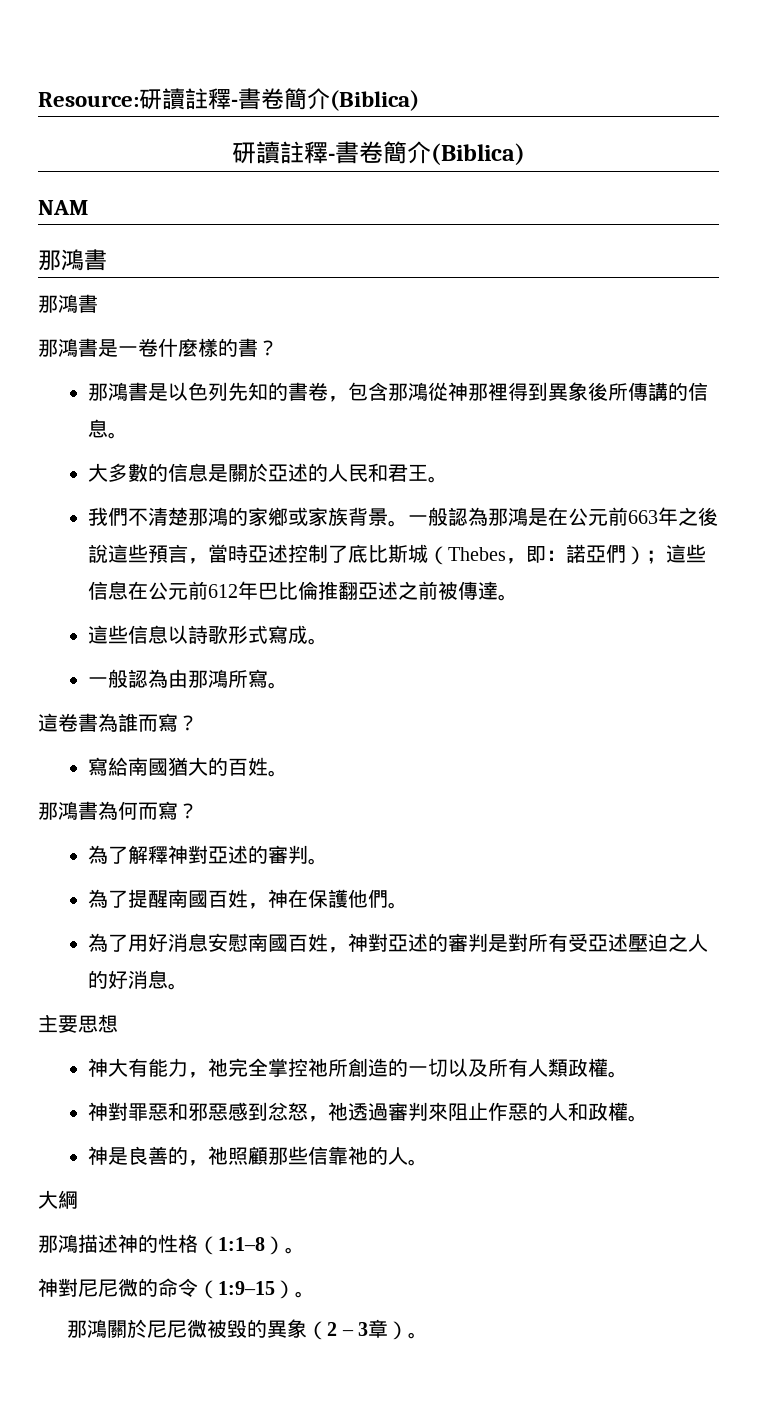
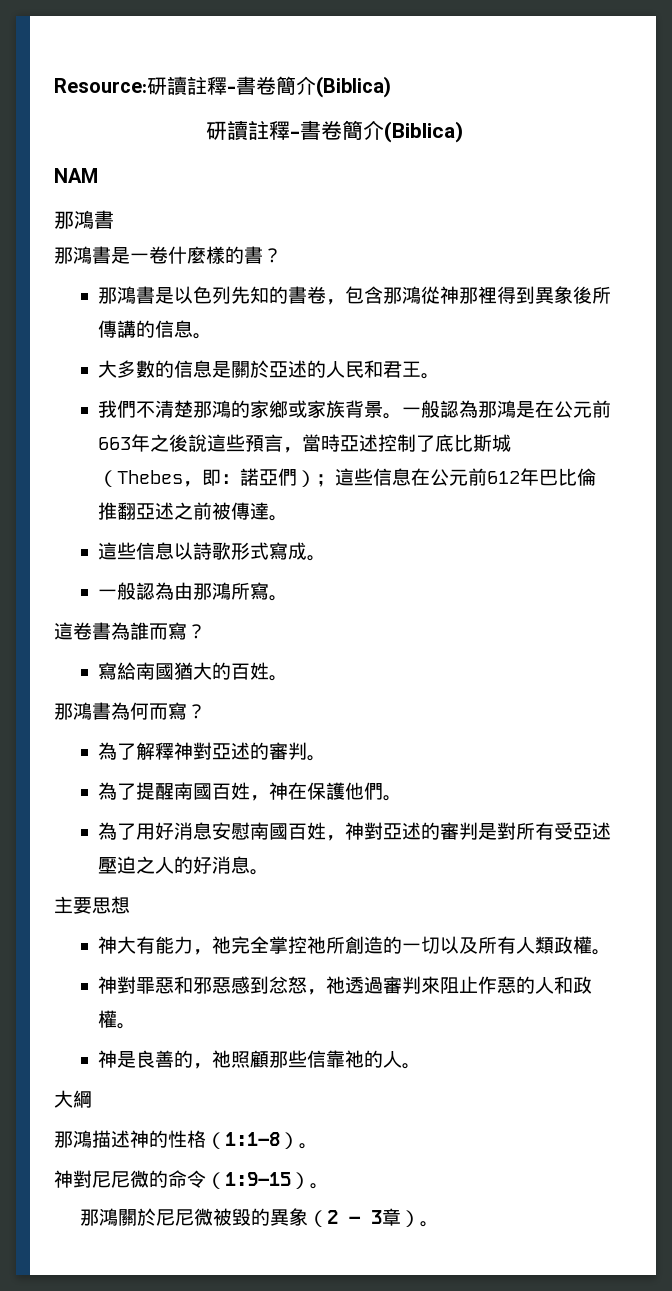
[38,338,98,357] // 那鴻書 -> (111, 255) none

